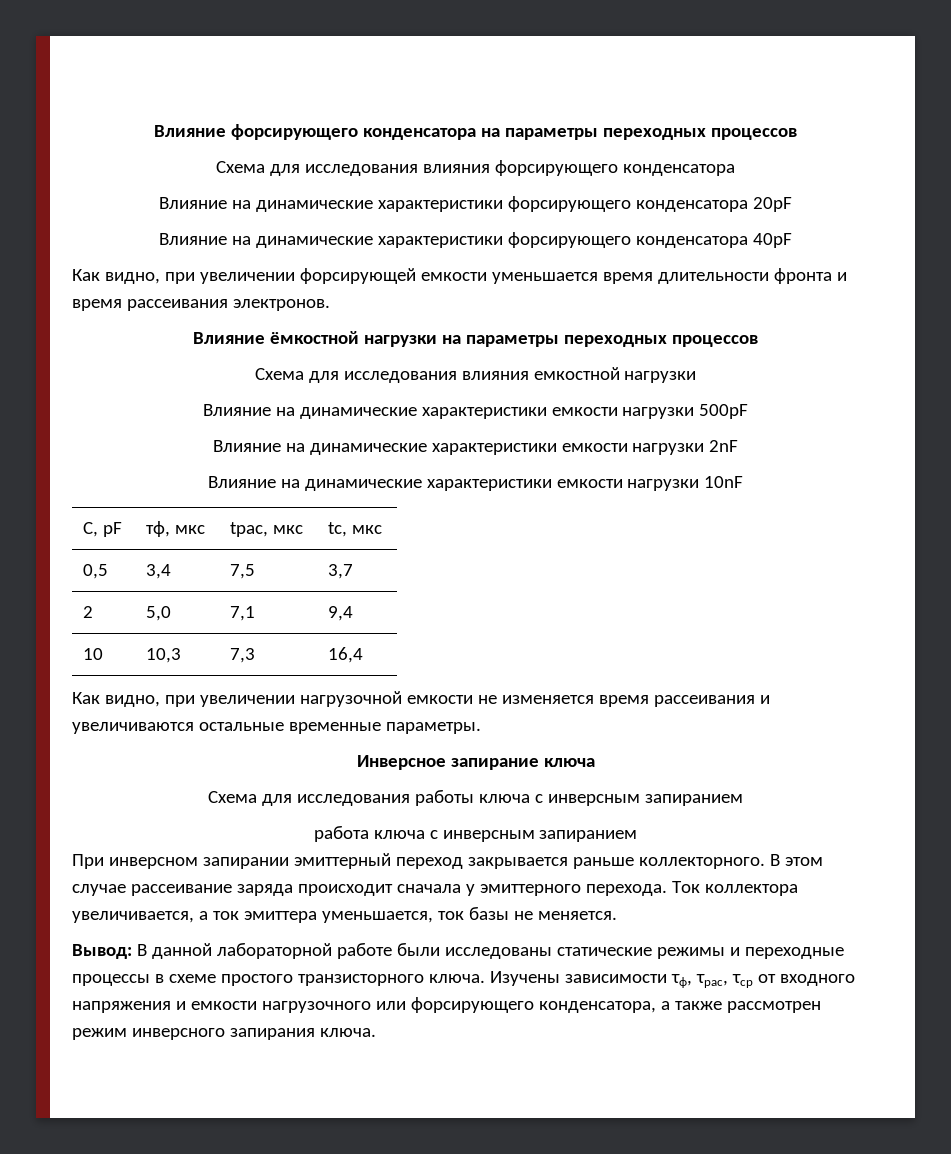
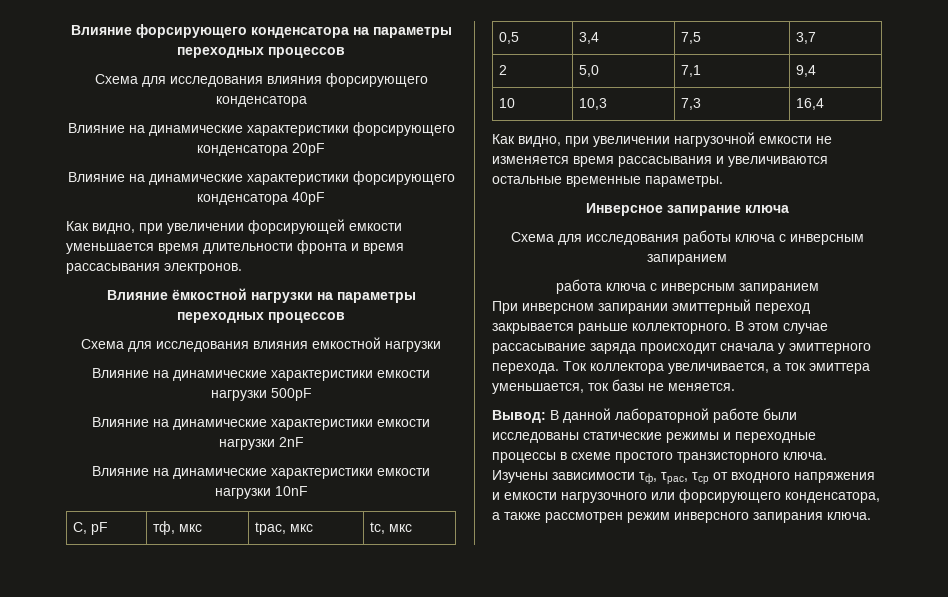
[126,299,228,311] рассеивания -> [66,263,160,274] рассасывания
[653,695,755,707] рассеивания -> [618,156,712,167] рассасывания
[130,884,232,896] рассеивание -> [492,343,586,354] рассасывание

